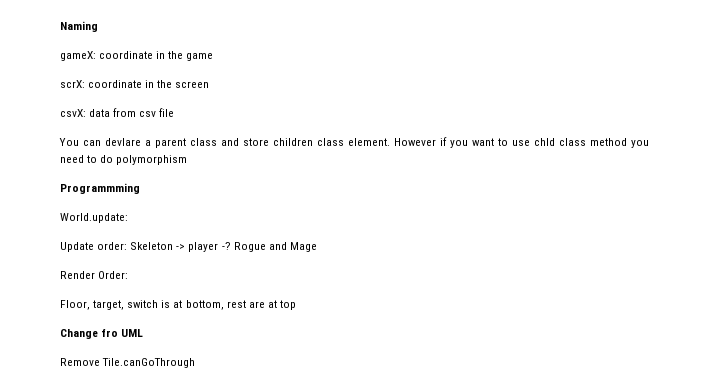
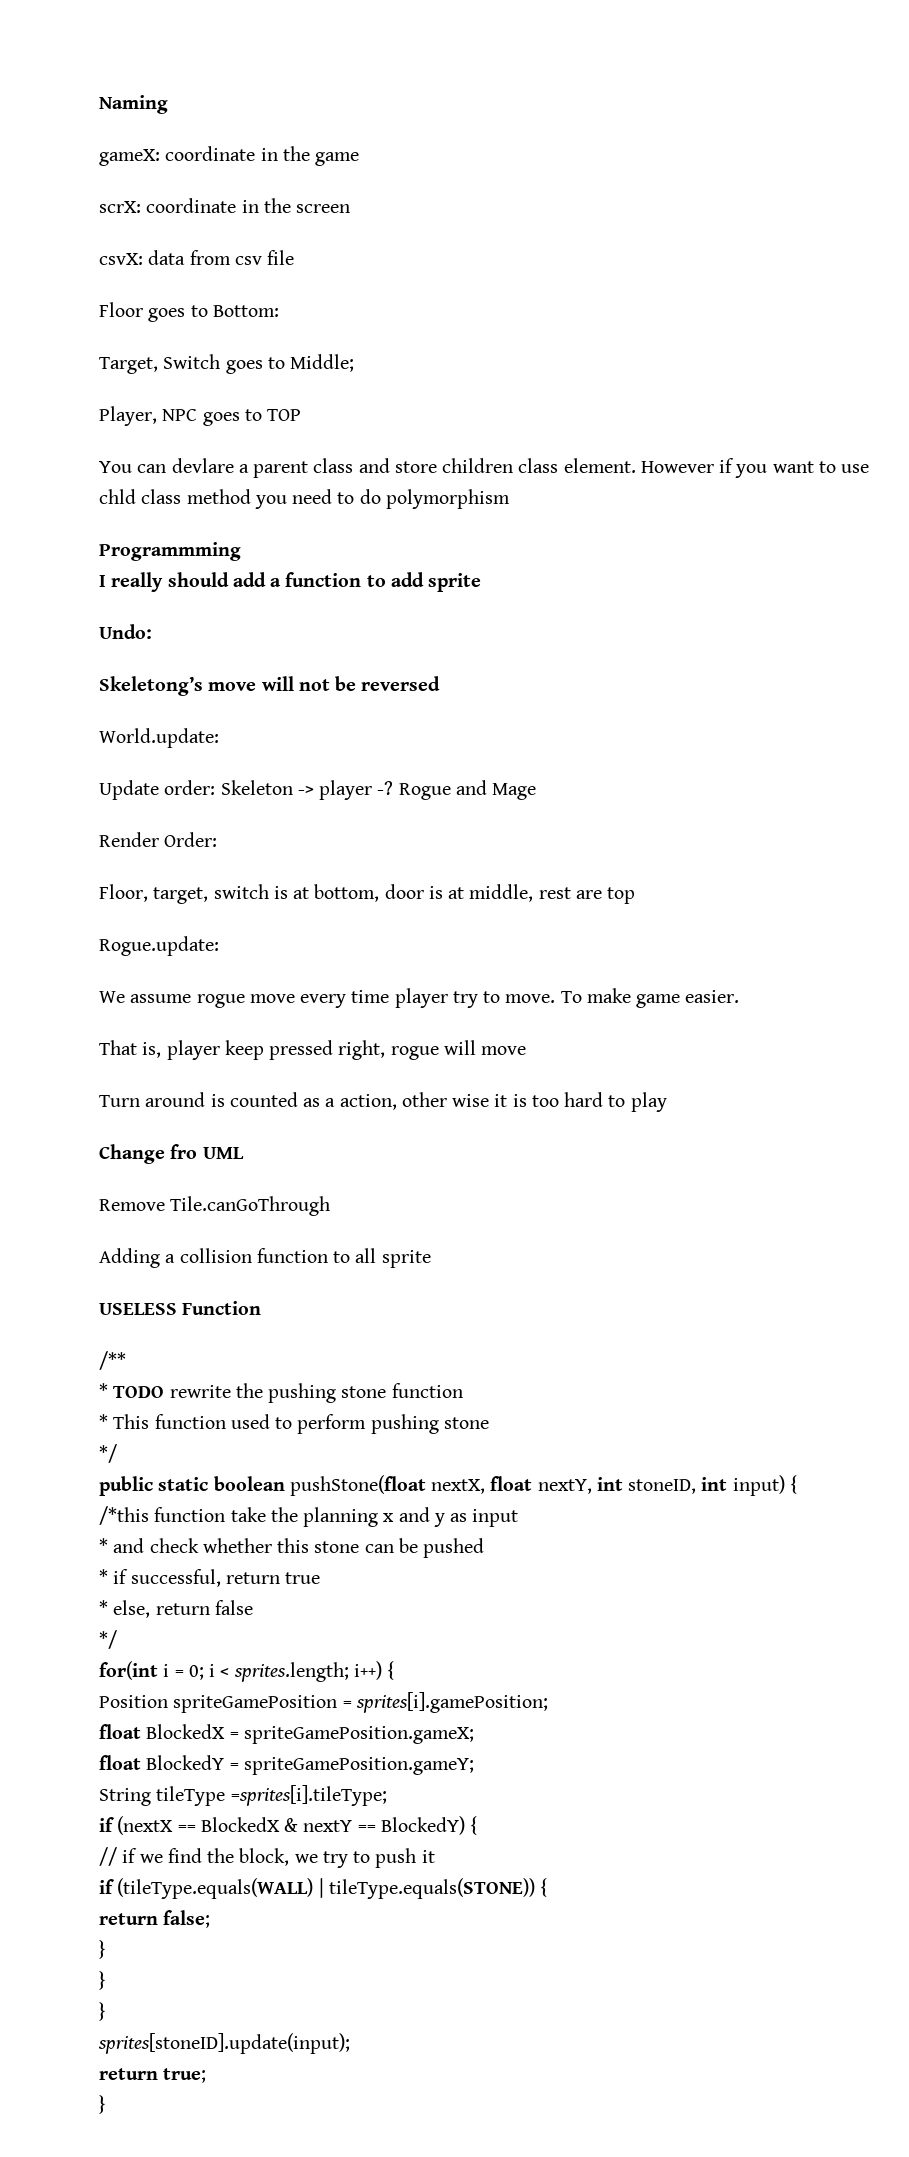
(175, 112) none -> [99,302,279,322] [99,354,355,374] [99,406,302,426] // Floor goes to Bottom: // Target, Switch goes to Middle; // Player, NPC goes to TOP
(140, 188) none -> [99,572,482,592] [99,624,152,639] [99,676,441,696] // I really should add a function to add sprite // Undo: // Skeletong’s move will not be reversed
(224, 305) none -> [384,884,534,902] door is at middle,
[267,300,277,308] at -> (602, 894) none
(296, 305) none -> [99,936,219,956] [99,988,740,1008] [99,1040,527,1060] [99,1092,667,1112] // Rogue.update: // We assume rogue move every time player try to move. To make game easier. // That is, player keep pressed right, rogue will move // Turn around is counted as a action, other wise it is too hard to play
(196, 363) none -> [99,1248,431,1268] [99,1301,262,1315] [99,1351,126,1370] [99,1383,463,1403] [99,1414,489,1434] [99,1444,117,1463] [99,1475,797,1496] [99,1506,519,1527] [99,1538,485,1558] [99,1569,321,1587] [99,1600,253,1618] [99,1630,117,1649] [99,1661,395,1682] [99,1692,548,1713] [99,1724,474,1744] [99,1755,474,1775] [99,1785,387,1806] [99,1816,478,1835] [99,1847,435,1868] [99,1878,548,1899] [99,1910,211,1928] [99,1940,106,1959] [99,1971,106,1990] [99,2002,106,2021] [98,2033,350,2054] [99,2068,207,2083] [99,2095,106,2114] // Adding a collision function to all sprite // USELESS Function // /** // * TODO rewrite the pushing stone function // * This function used to perform pushing stone // */ // public static boolean pushStone(float nextX, float nextY, int stoneID, int input) { // /*this function take the planning x and y as input // * and check whether this stone can be pushed // * if successful, return true // * else, return false // */ // for(int i = 0; i < sprites.length; i++) { // Position spriteGamePosition = sprites[i].gamePosition; // float BlockedX = spriteGamePosition.gameX; // float BlockedY = spriteGamePosition.gameY; // String tileType =sprites[i].tileType; // if (nextX == BlockedX & nextY == BlockedY) { // // if we find the block, we try to push it // if (tileType.equals(WALL) | tileType.equals(STONE)) { // return false; // } // } // } // sprites[stoneID].update(input); // return true; // }

